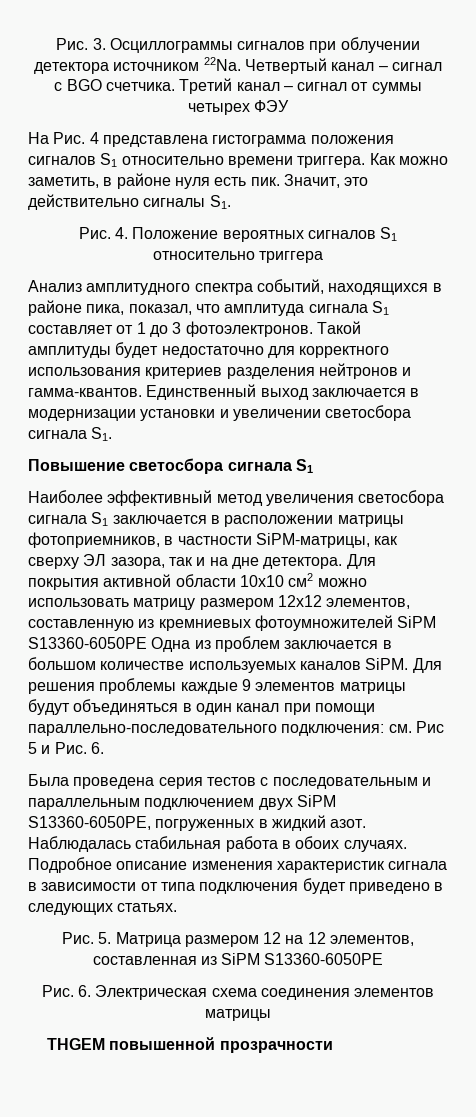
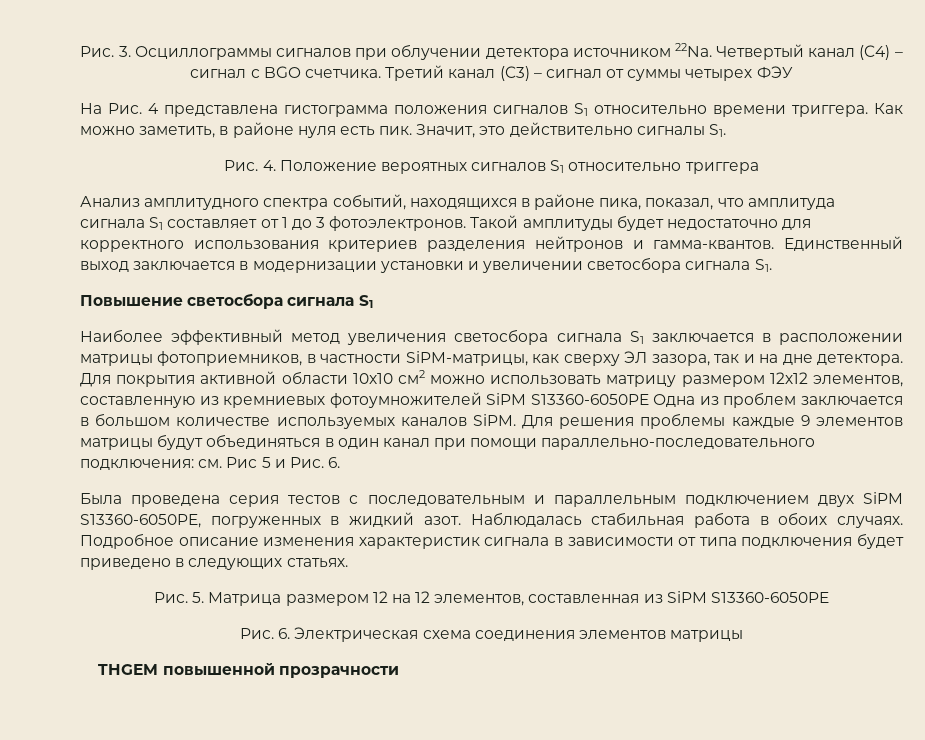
(375, 66) none -> [859,45,891,60] (C4)
(280, 86) none -> [499,66,530,81] (C3)

